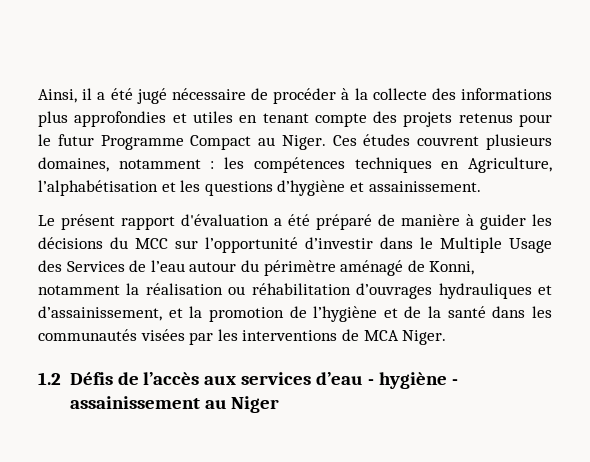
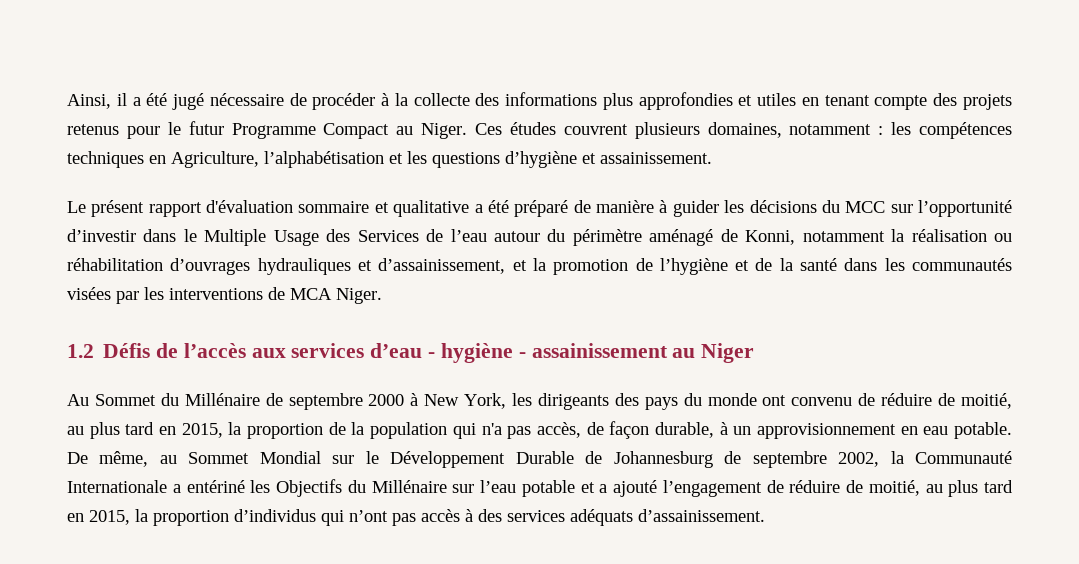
(269, 220) none -> [298,200,470,217] sommaire et qualitative
(280, 404) none -> [67,393,1013,410] [67,421,1012,439] [67,451,1013,468] [67,479,1013,497] [67,509,765,526] // Au Sommet du Millénaire de septembre 2000 à New York, les dirigeants des pays du monde ont convenu de réduire de moitié, au plus tard en 2015, la proportion de la population qui n'a pas accès, de façon durable, à un approvisionnement en eau potable. De même, au Sommet Mondial sur le Développement Durable de Johannesburg de septembre 2002, la Communauté Internationale a entériné les Objectifs du Millénaire sur l’eau potable et a ajouté l’engagement de réduire de moitié, au plus tard en 2015, la proportion d’individus qui n’ont pas accès à des services adéquats d’assainissement.

